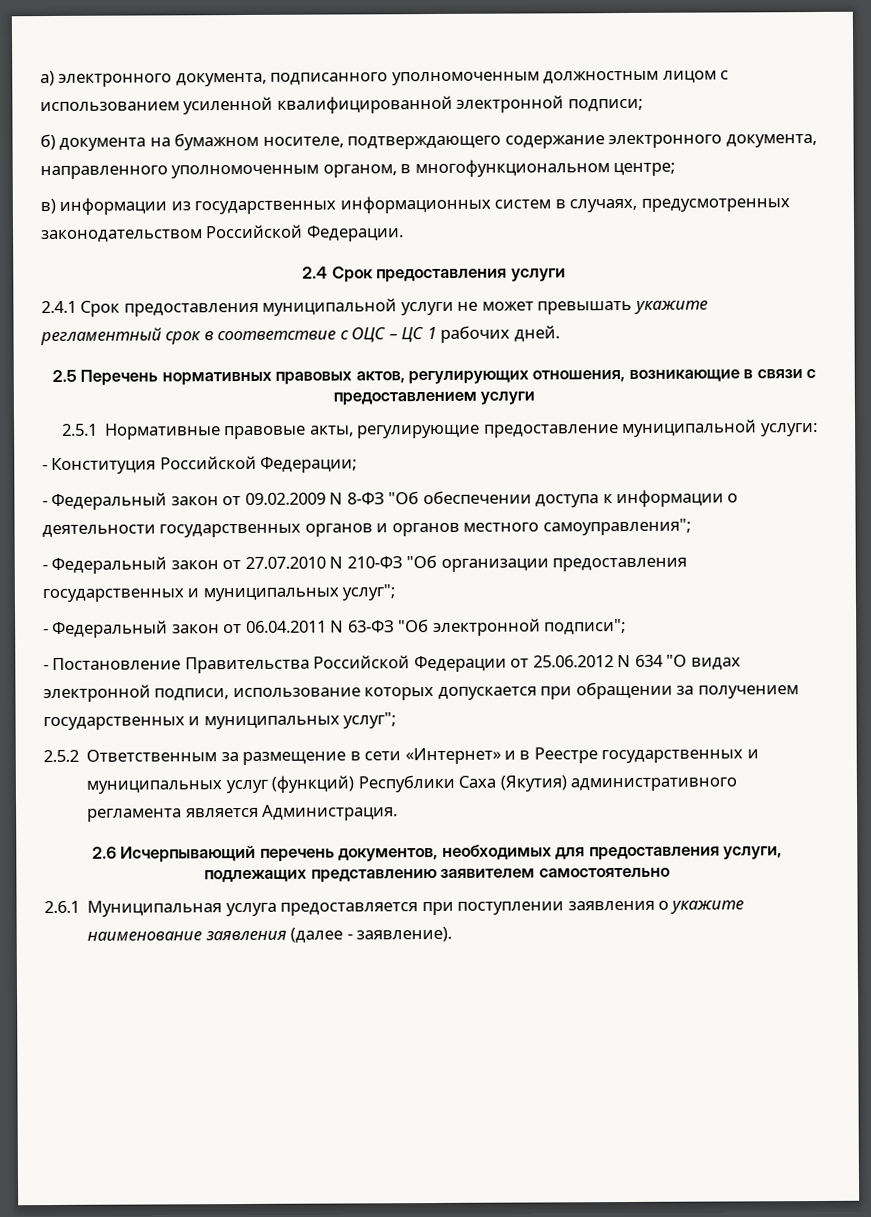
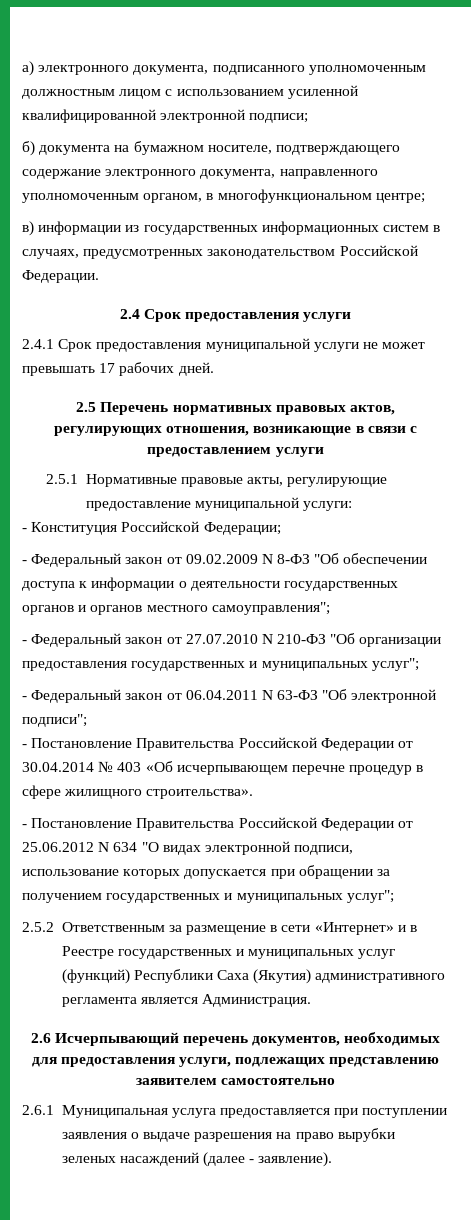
[633,300,708,314] [40,326,437,346] укажите регламентный срок в соответствие с ОЦС – ЦС 1 -> [99,363,116,373] 17
(627, 627) none -> [22,737,413,751] [22,761,424,775] [22,785,254,799] // - Постановление Правительства Российской Федерации от 30.04.2014 № 403 «Об исчерпывающем перечне процедур в сфере жилищного строительства».
[670,900,745,914] [87,930,287,941] укажите наименование заявления -> [143,1128,395,1142] [61,1152,199,1166] выдаче разрешения на право вырубки зеленых насаждений

